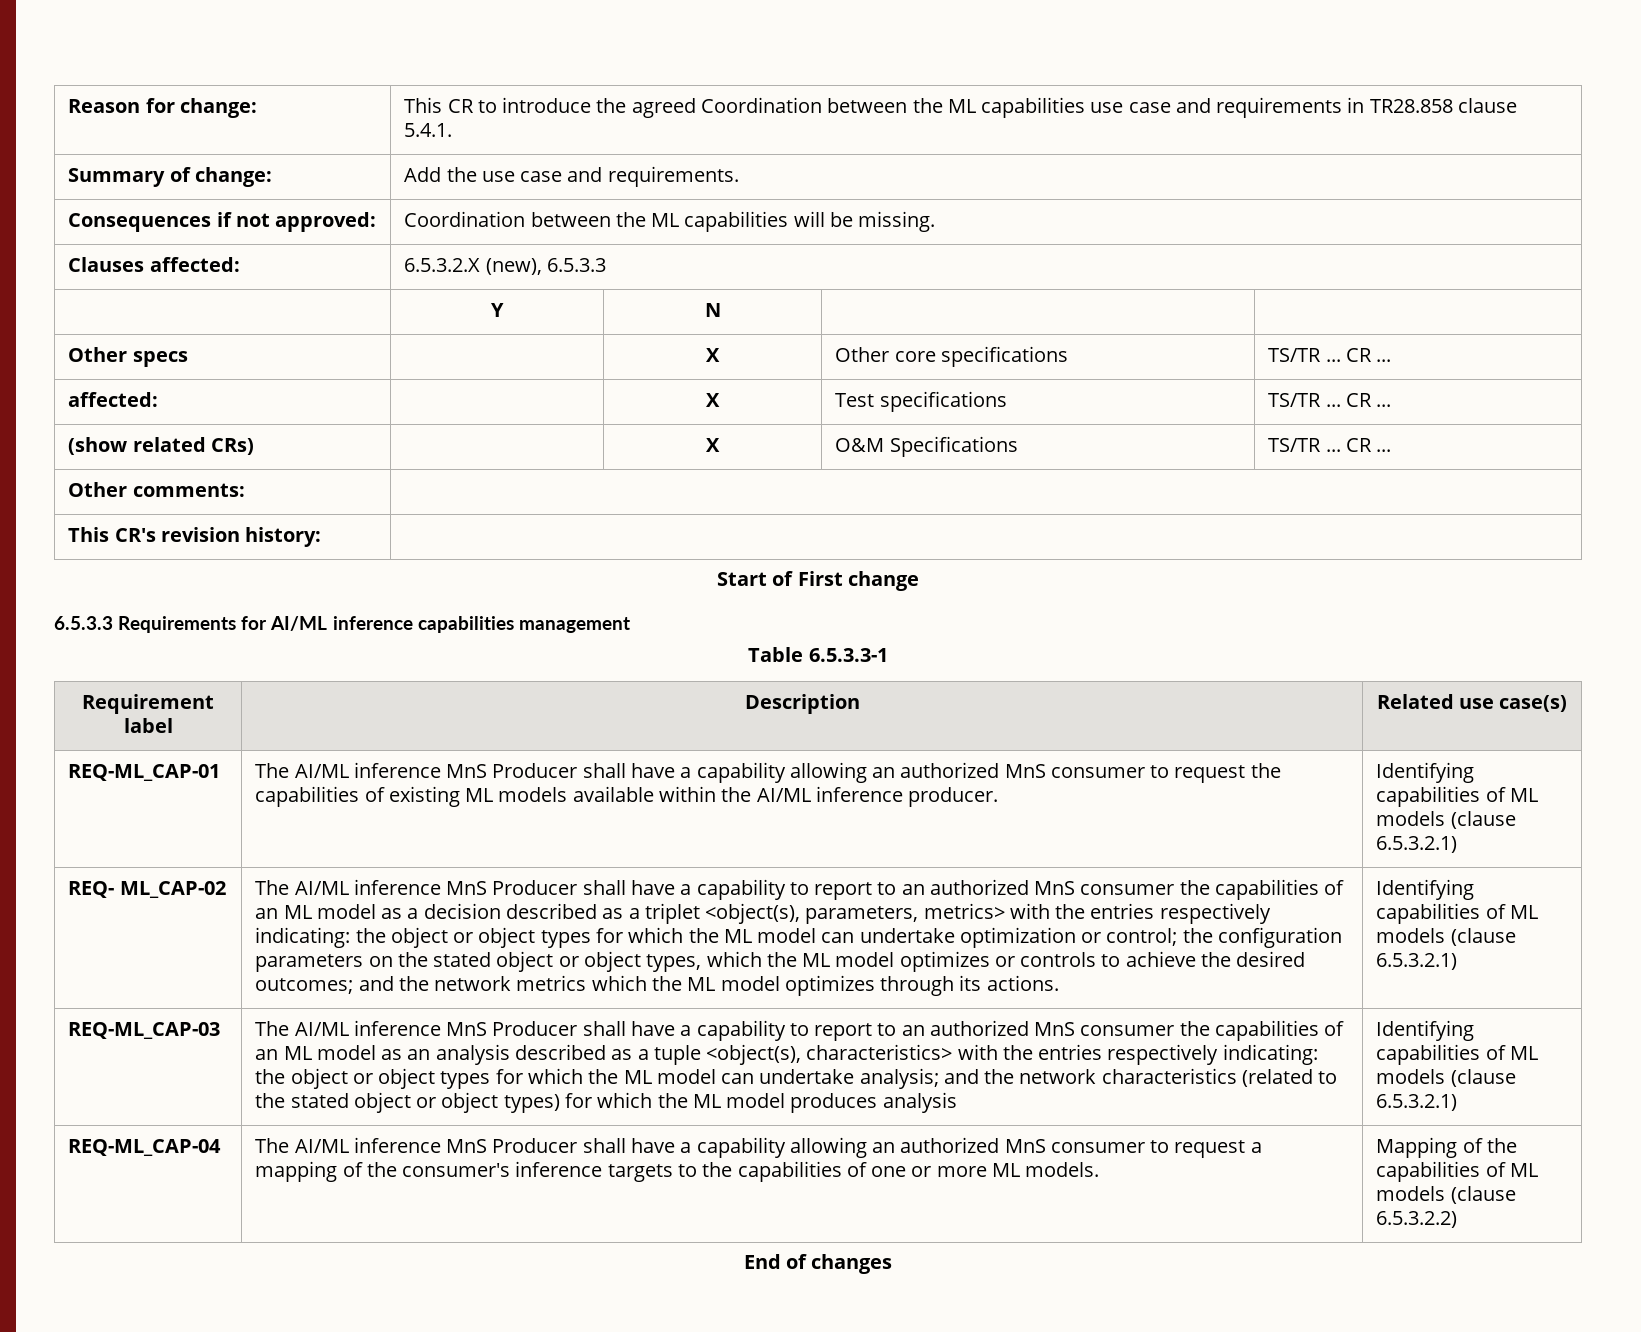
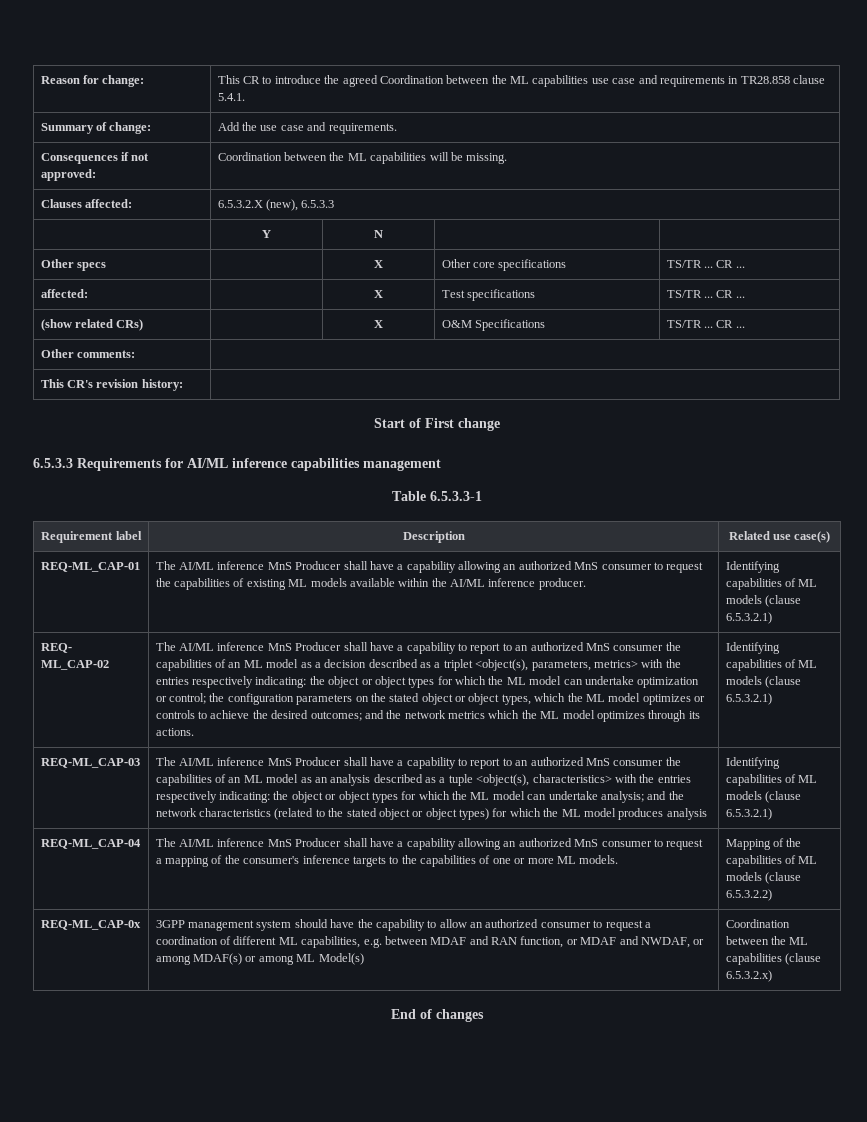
(1458, 1219) none -> [40,920,141,930] [155,919,651,931] [155,936,705,948] [155,953,364,965] [725,919,790,928] [725,936,809,945] [725,953,822,965] [725,970,772,982] // REQ-ML_CAP-0x | 3GPP management system should have the capability to allow an authorized consumer to request a coordination of different ML capabilities, e.g. between MDAF and RAN function, or MDAF and NWDAF, or among MDAF(s) or among ML Model(s) | Coordination between the ML capabilities (clause 6.5.3.2.x)

